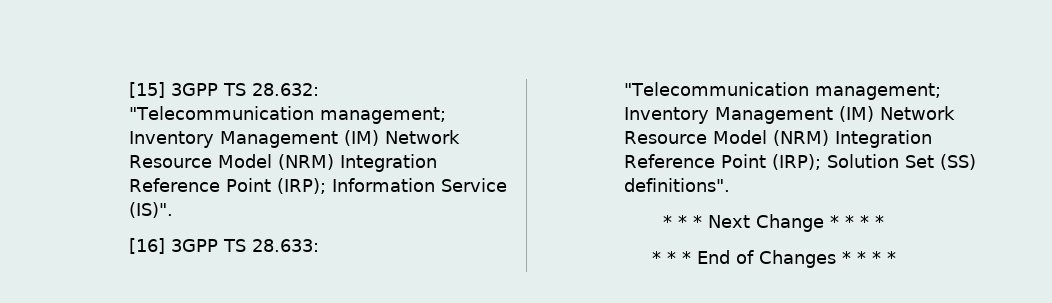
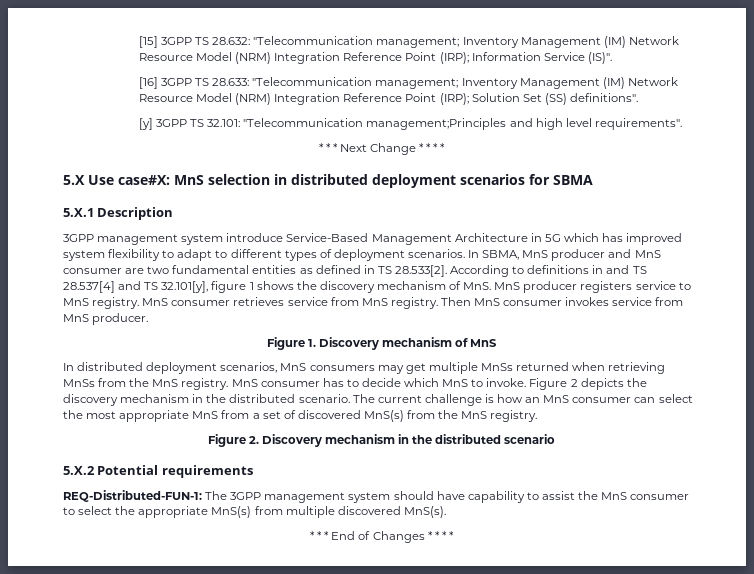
(730, 185) none -> [138,118,682,130] // [y] 3GPP TS 32.101: "Telecommunication management;Principles and high level requirements".
(884, 221) none -> [63,174,593,188] [63,207,174,220] [63,233,683,245] [63,249,661,261] [63,265,647,277] [63,281,691,293] [63,297,684,309] [63,313,149,325] [266,337,498,350] [63,362,666,374] [63,378,647,390] [63,394,693,406] [63,410,538,422] [207,434,556,447] [63,465,253,478] [63,490,690,503] [63,506,446,518] // 5.X Use case#X: MnS selection in distributed deployment scenarios for SBMA // 5.X.1 Description // 3GPP management system introduce Service-Based Management Architecture in 5G which has improved system flexibility to adapt to different types of deployment scenarios. In SBMA, MnS producer and MnS consumer are two fundamental entities as defined in TS 28.533[2]. According to definitions in and TS 28.537[4] and TS 32.101[y], figure 1 shows the discovery mechanism of MnS. MnS producer registers service to MnS registry. MnS consumer retrieves service from MnS registry. Then MnS consumer invokes service from MnS producer. // Figure 1. Discovery mechanism of MnS // In distributed deployment scenarios, MnS consumers may get multiple MnSs returned when retrieving MnSs from the MnS registry. MnS consumer has to decide which MnS to invoke. Figure 2 depicts the discovery mechanism in the distributed scenario. The current challenge is how an MnS consumer can select the most appropriate MnS from a set of discovered MnS(s) from the MnS registry. // Figure 2. Discovery mechanism in the distributed scenario // 5.X.2 Potential requirements // REQ-Distributed-FUN-1: The 3GPP management system should have capability to assist the MnS consumer to select the appropriate MnS(s) from multiple discovered MnS(s).

